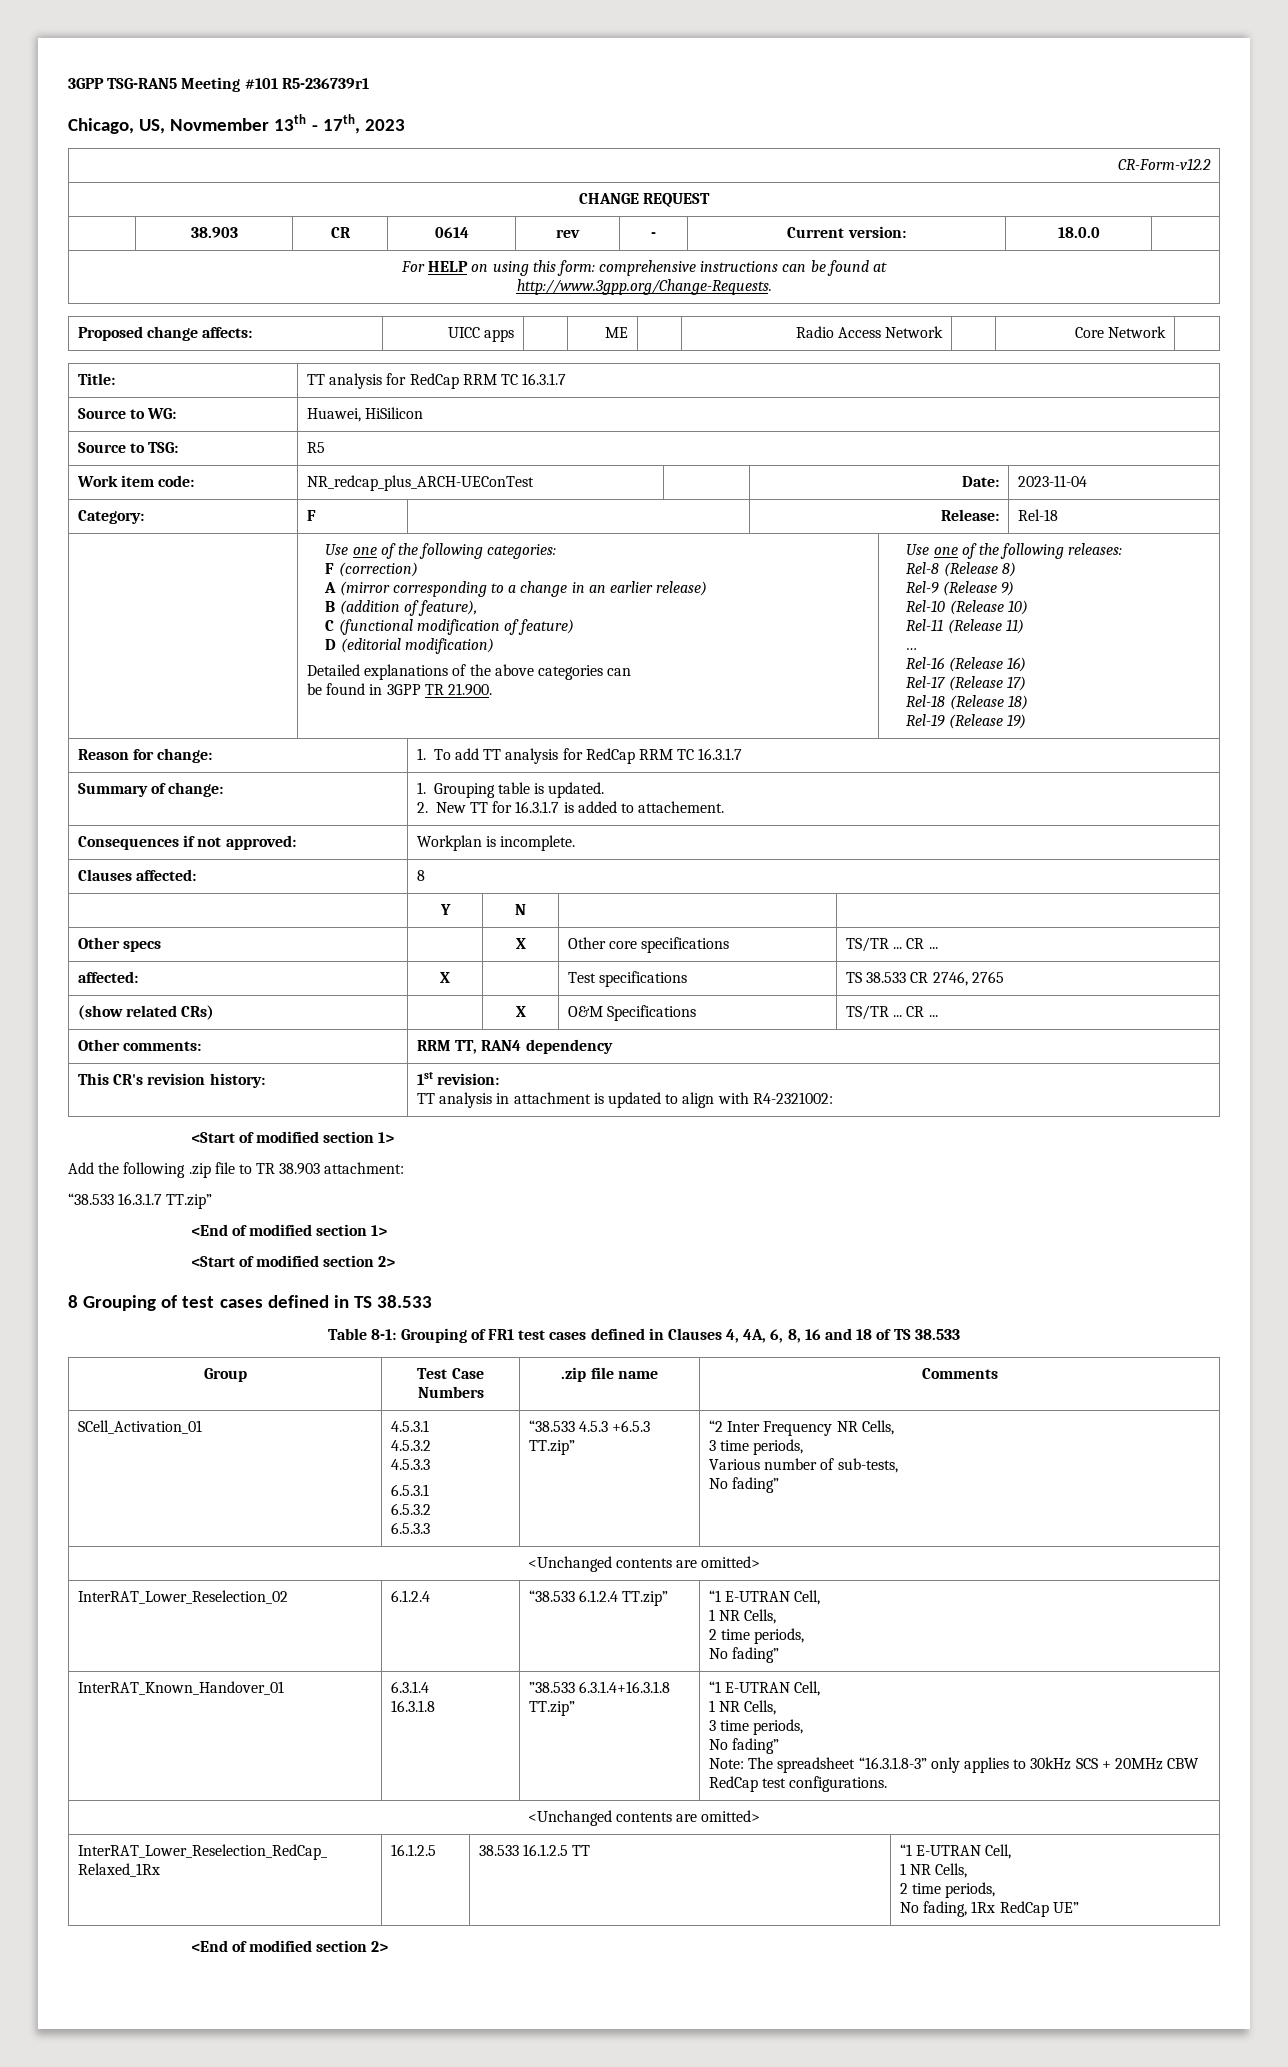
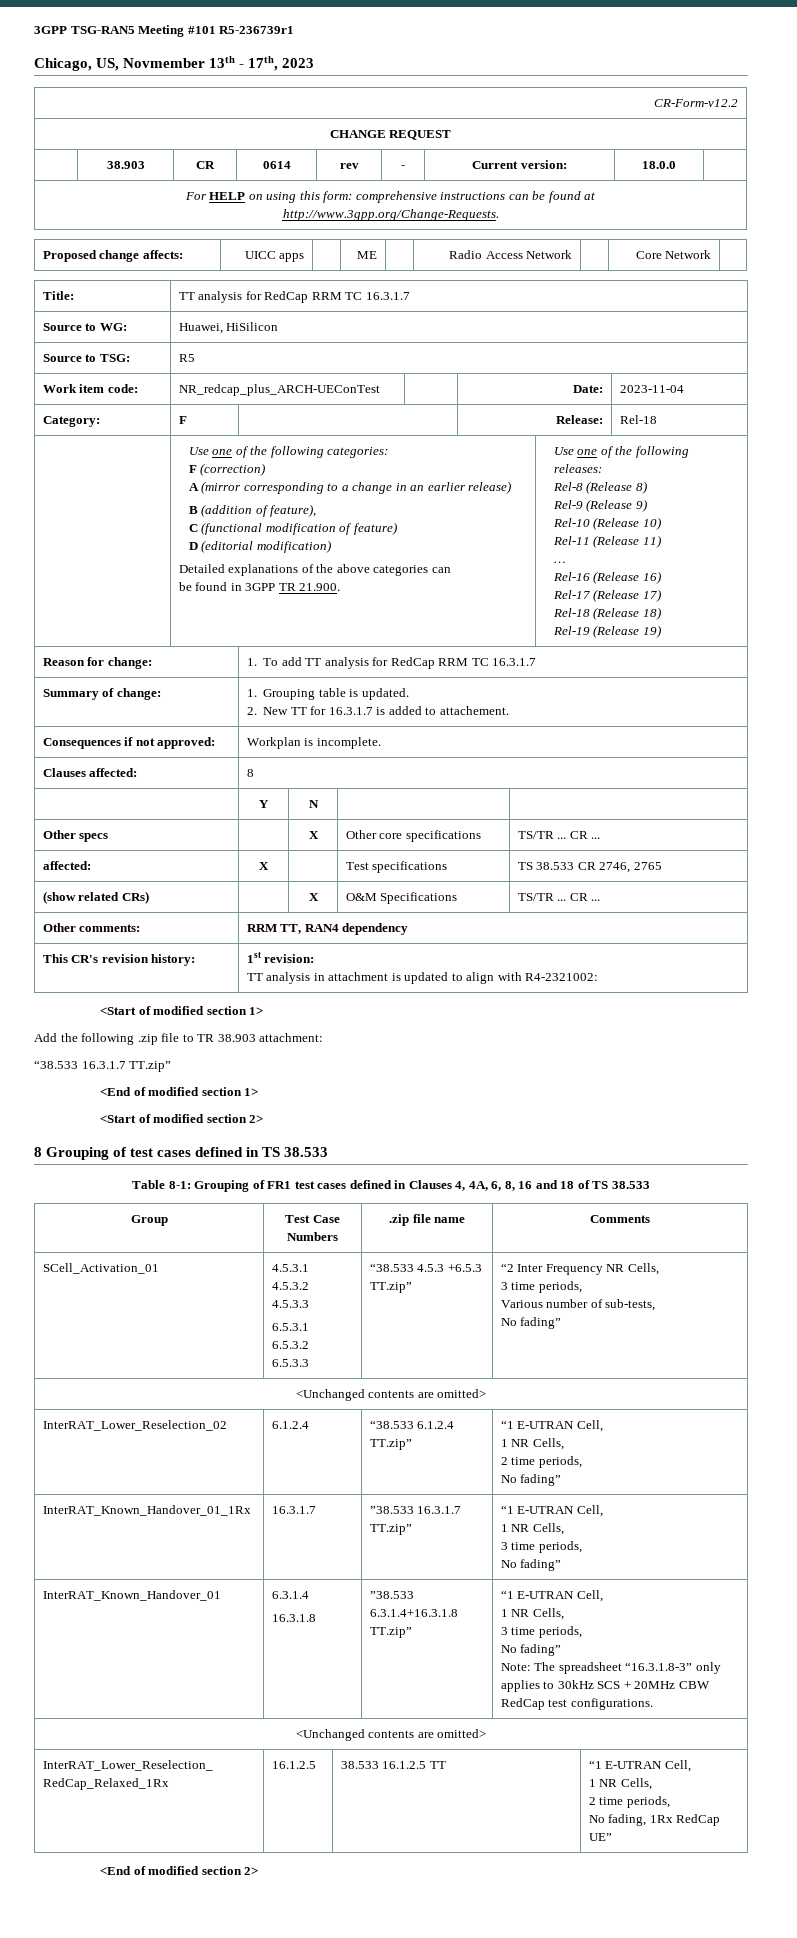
(780, 1655) none -> [42,1505,251,1516] [271,1506,316,1514] [369,1506,462,1514] [369,1524,412,1535] [500,1505,603,1517] [500,1523,564,1535] [500,1541,582,1553] [500,1559,562,1571] // InterRAT_Known_Handover_01_1Rx | 16.3.1.7 | ”38.533 16.3.1.7 TT.zip” | “1 E-UTRAN Cell, // 1 NR Cells, // 3 time periods, // No fading”

